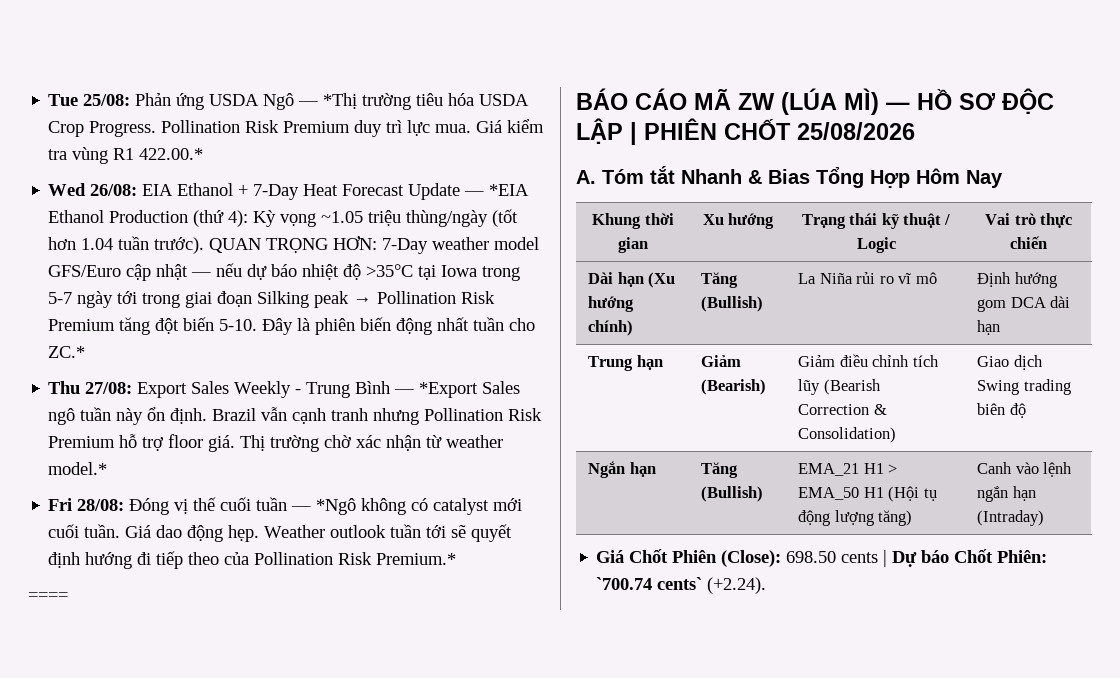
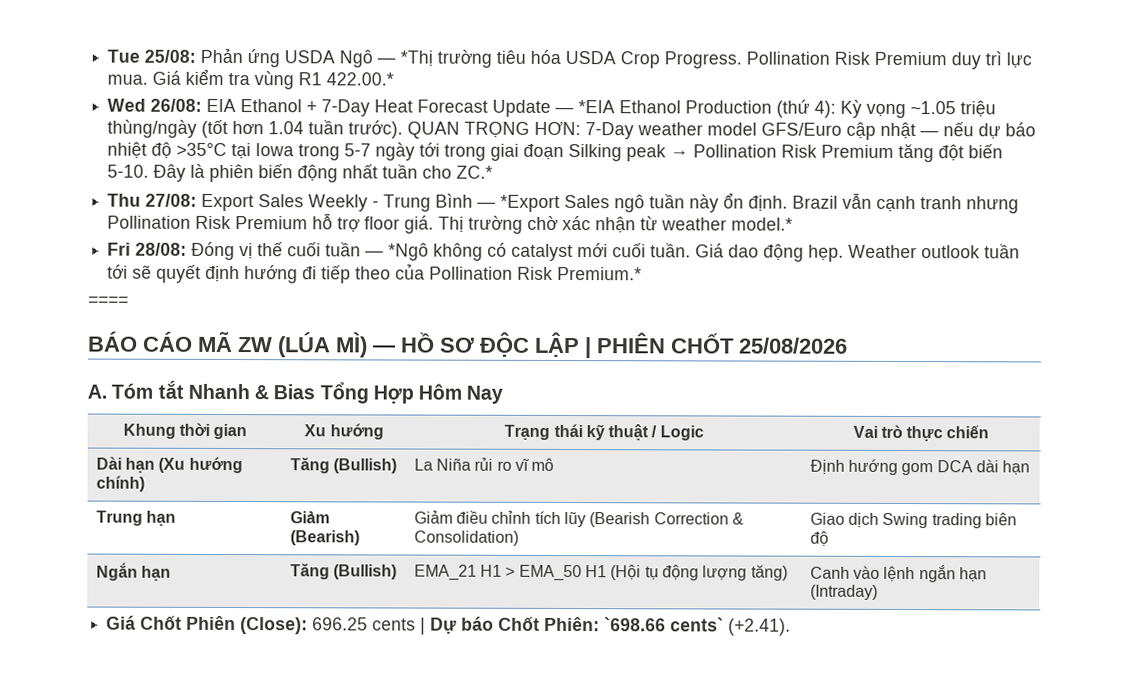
[786,551,837,563] 698.50 -> [312,617,369,631] 696.25
[596,577,767,594] `700.74 cents` (+2.24). -> [604,617,792,636] `698.66 cents` (+2.41).

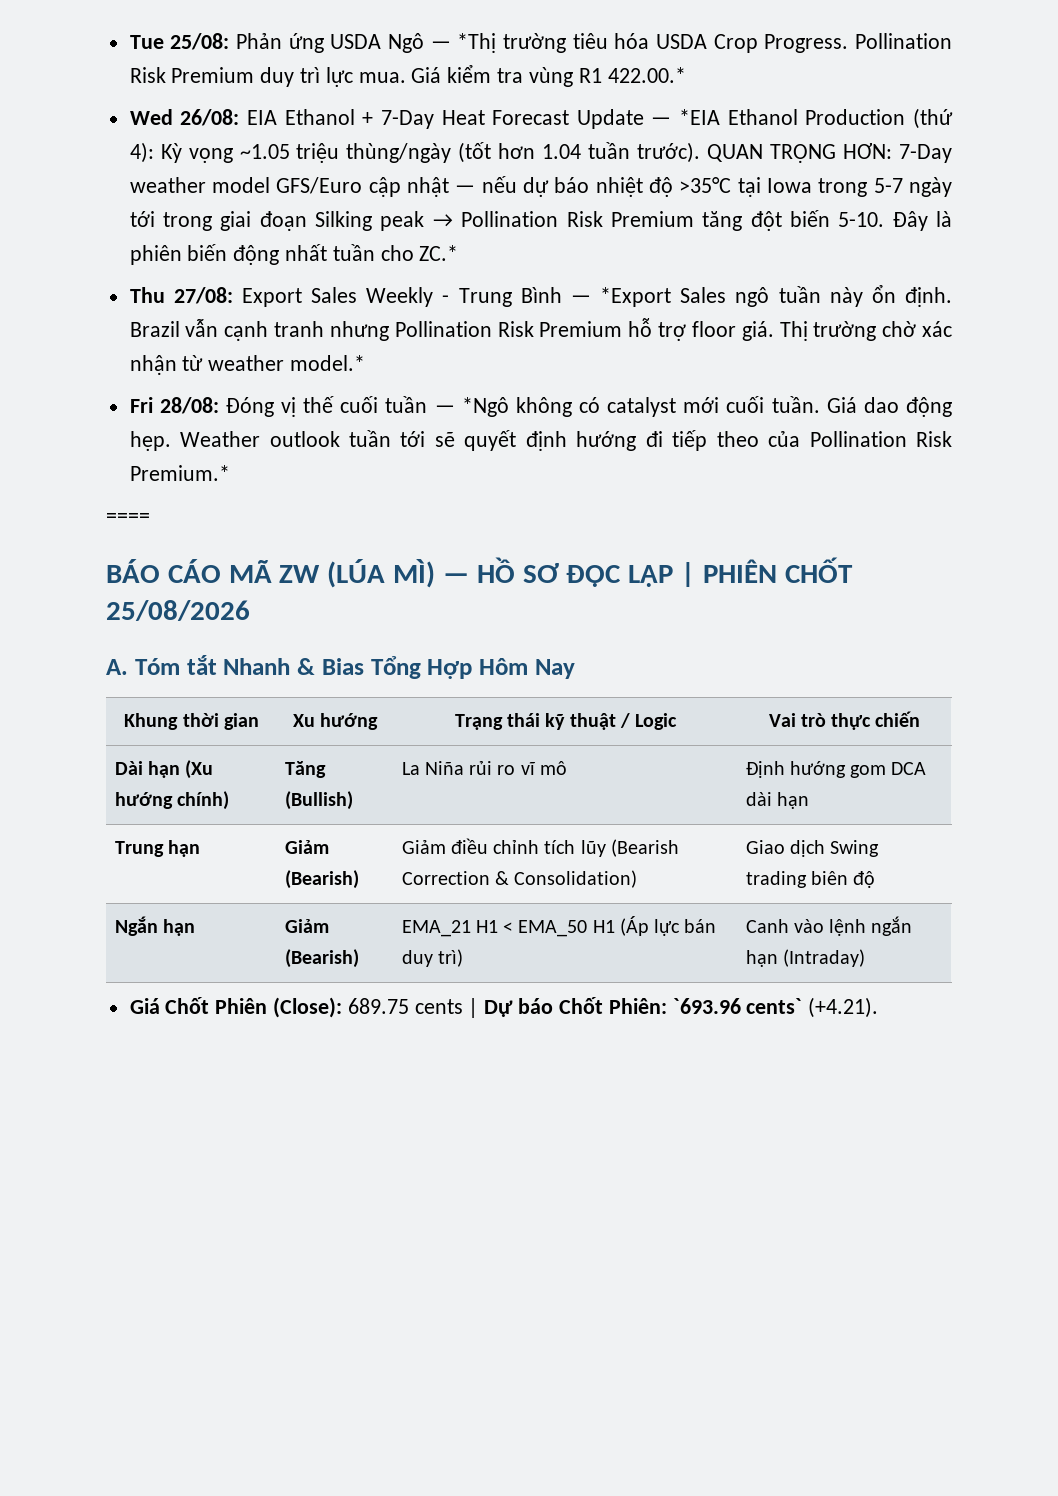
[289,563,398,580] Tăng (Bullish) -> [284,919,329,933] [284,949,359,968] Giảm (Bearish)
[505,566,516,577] > -> [503,922,514,933] <
[610,564,788,581] (Hội tụ động lượng tăng) -> [619,916,717,936] [401,949,463,967] (Áp lực bán duy trì)
[312,617,369,631] 696.25 -> [347,998,409,1014] 689.75
[604,617,792,636] `698.66 cents` (+2.41). -> [672,997,879,1018] `693.96 cents` (+4.21).

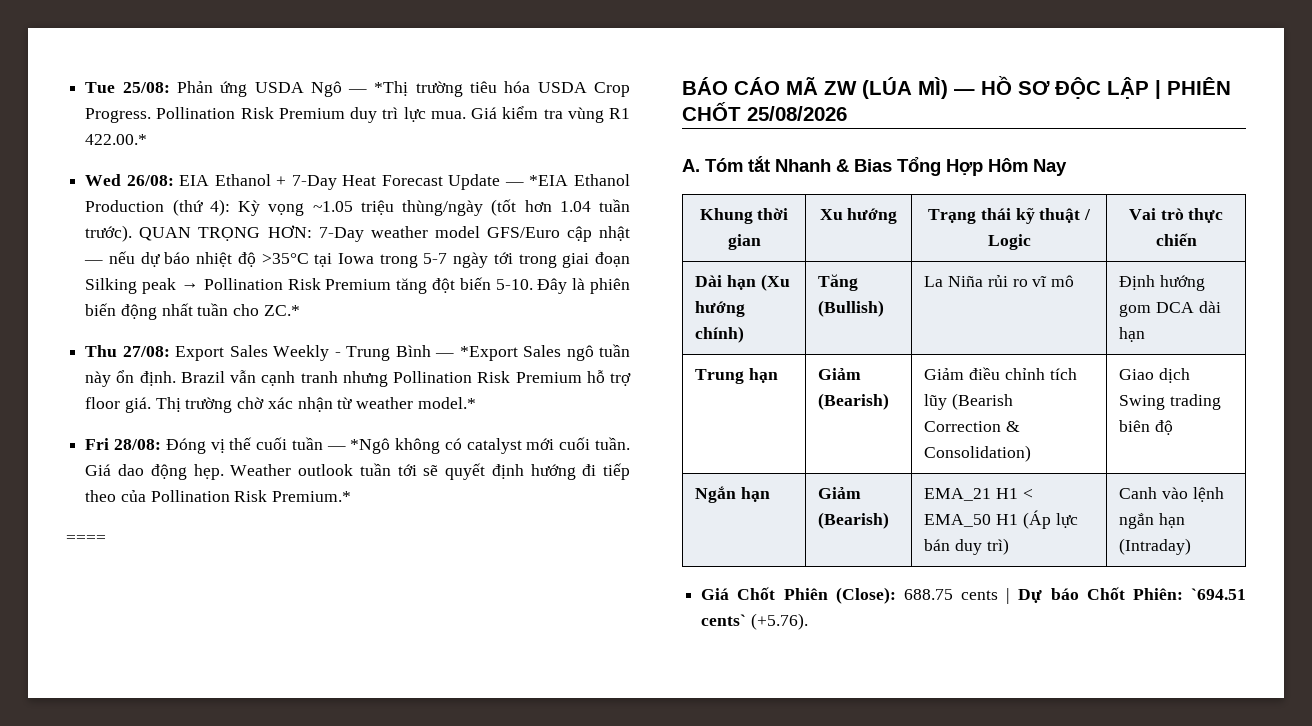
[347,998,409,1014] 689.75 -> [903,589,953,600] 688.75
[672,997,879,1018] `693.96 cents` (+4.21). -> [1190,588,1246,600] [701,613,808,630] `694.51 cents` (+5.76).

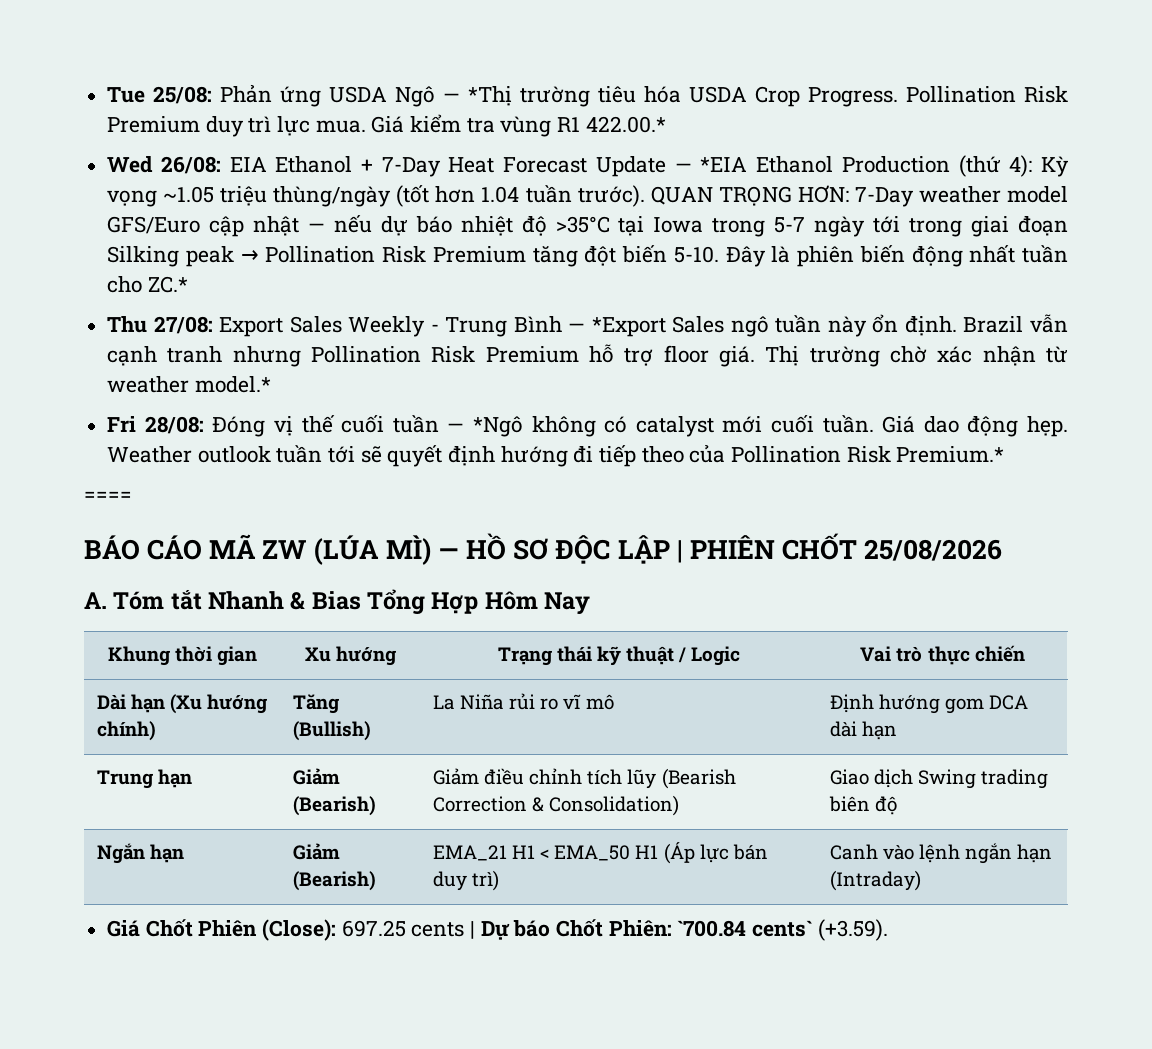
[903,589,953,600] 688.75 -> [341,920,406,937] 697.25
[1190,588,1246,600] [701,613,808,630] `694.51 cents` (+5.76). -> [677,919,888,941] `700.84 cents` (+3.59).

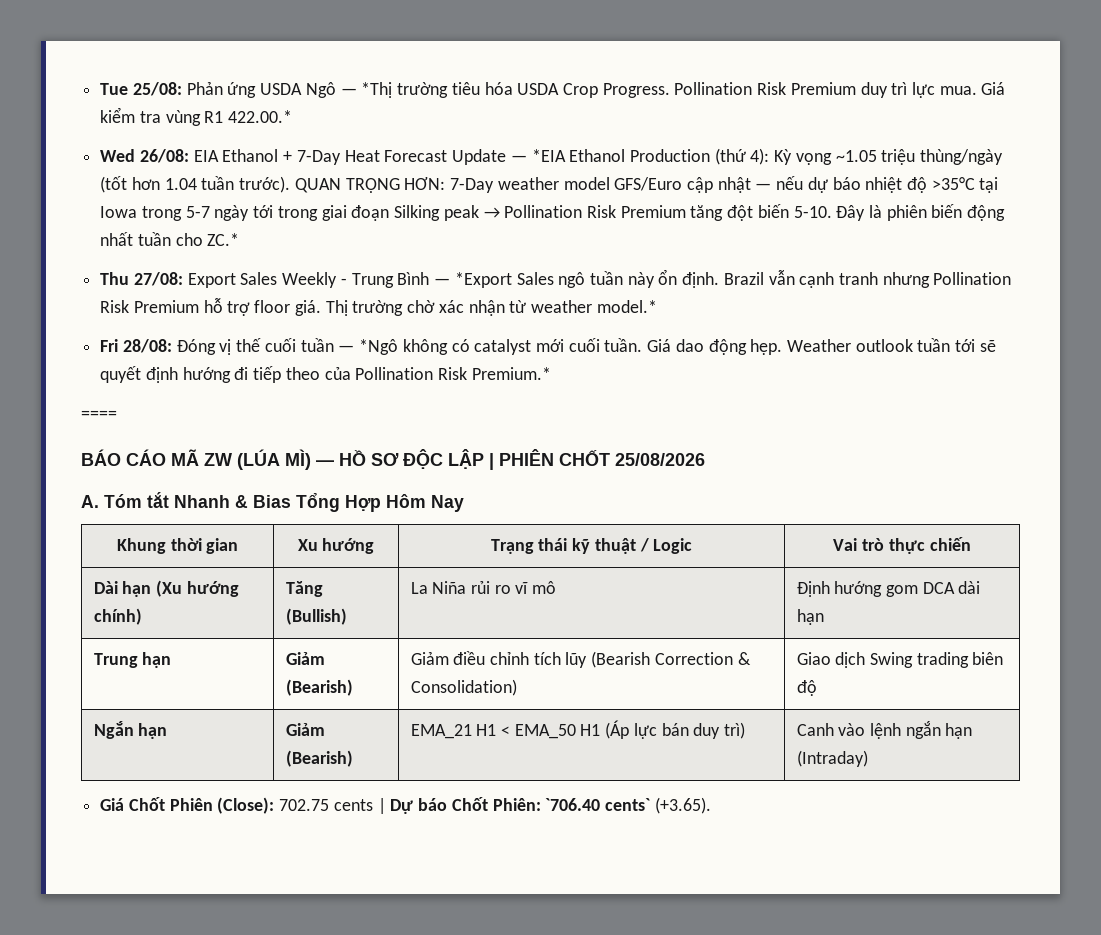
[341,920,406,937] 697.25 -> [279,799,330,811] 702.75
[677,919,888,941] `700.84 cents` (+3.59). -> [545,797,711,814] `706.40 cents` (+3.65).

